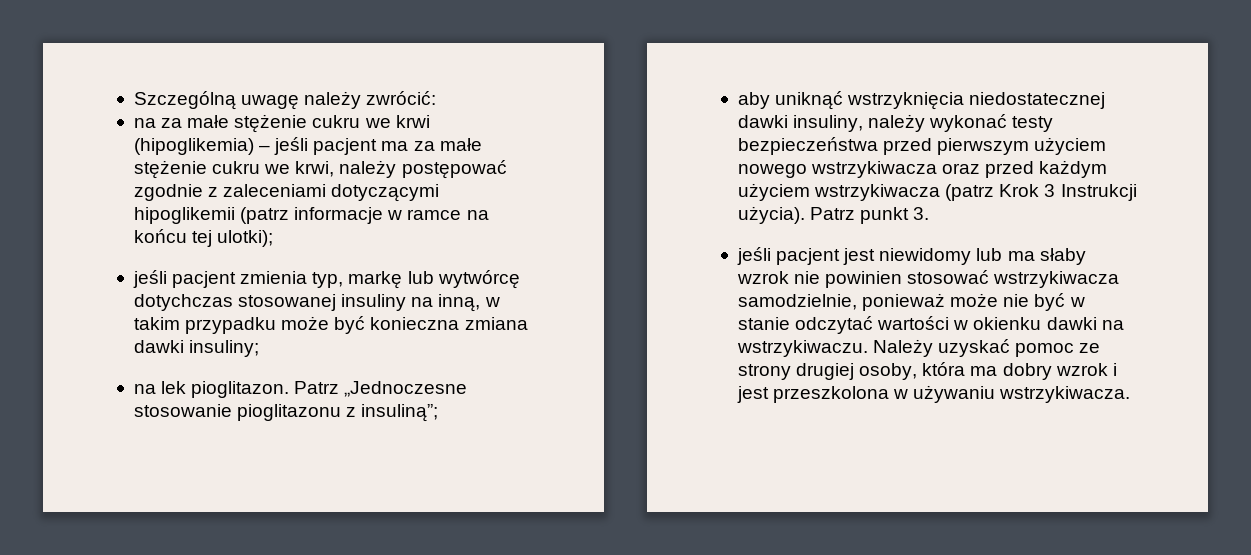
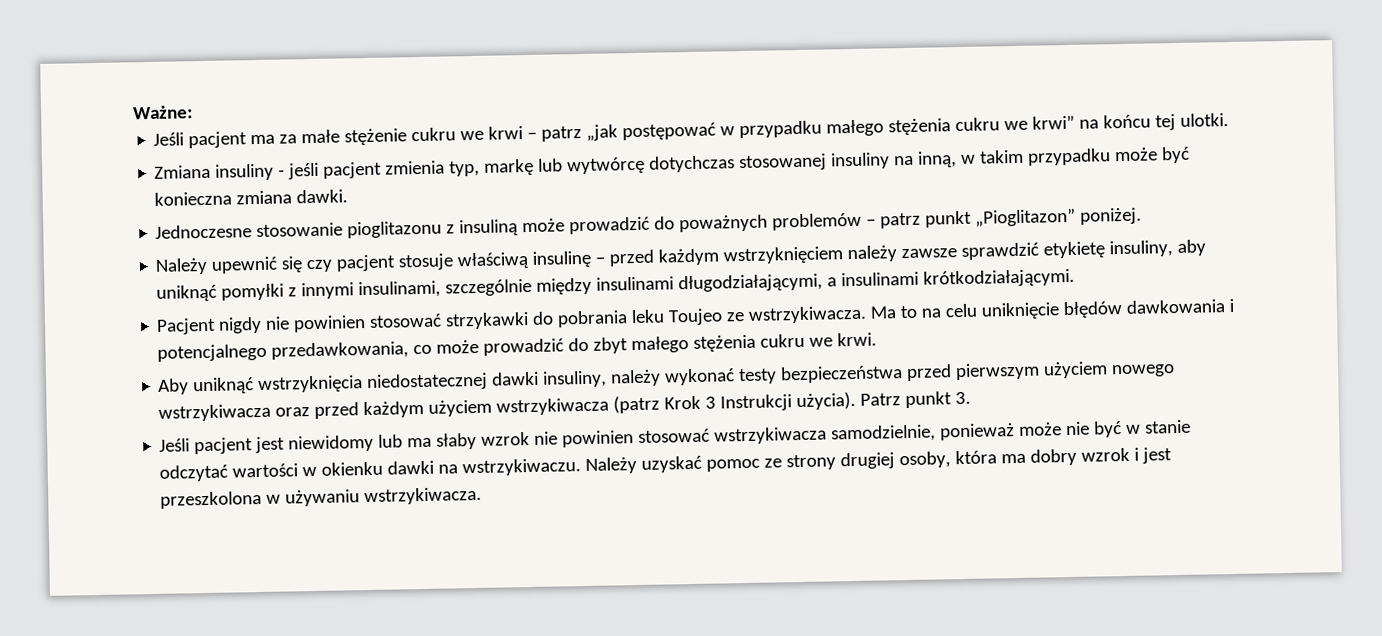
[133,91,437,110] [133,114,430,133] [133,137,309,155] Szczególną uwagę należy zwrócić: // na za małe stężenie cukru we krwi (hipoglikemia) – jeśli -> [132,105,193,120] [153,132,185,146] Ważne: // Jeśli
[295,160,507,179] [133,184,440,202] [133,207,489,224] [133,229,274,247] krwi, należy postępować zgodnie z zaleceniami dotyczącymi hipoglikemii (patrz informacje w ramce na końcu tej ulotki); // -> [488,113,1230,142] [154,163,286,181] krwi – patrz „jak postępować w przypadku małego stężenia cukru we krwi” na końcu tej ulotki. // Zmiana insuliny -
[133,340,260,357] [133,381,468,398] [133,404,439,422] [737,92,770,109] dawki insuliny; // na lek pioglitazon. Patrz „Jednoczesne stosowanie pioglitazonu z insuliną”; // aby -> [296,189,349,204] [155,207,1143,239] [155,239,1207,275] [156,268,1076,302] [156,298,1235,335] [157,332,878,362] [158,378,190,395] dawki. // Jednoczesne stosowanie pioglitazonu z insuliną może prowadzić do poważnych problemów – patrz punkt „Pioglitazon” poniżej. // Należy upewnić się czy pacjent stosuje właściwą insulinę – przed każdym wstrzyknięciem należy zawsze sprawdzić etykietę insuliny, aby uniknąć pomyłki z innymi insulinami, szczególnie między insulinami długodziałającymi, a insulinami krótkodziałającymi. // Pacjent nigdy nie powinien stosować strzykawki do pobrania leku Toujeo ze wstrzykiwacza. Ma to na celu uniknięcie błędów dawkowania i potencjalnego przedawkowania, co może prowadzić do zbyt małego stężenia cukru we krwi. // Aby
[736,247,771,265] jeśli -> [159,438,191,452] Jeśli

